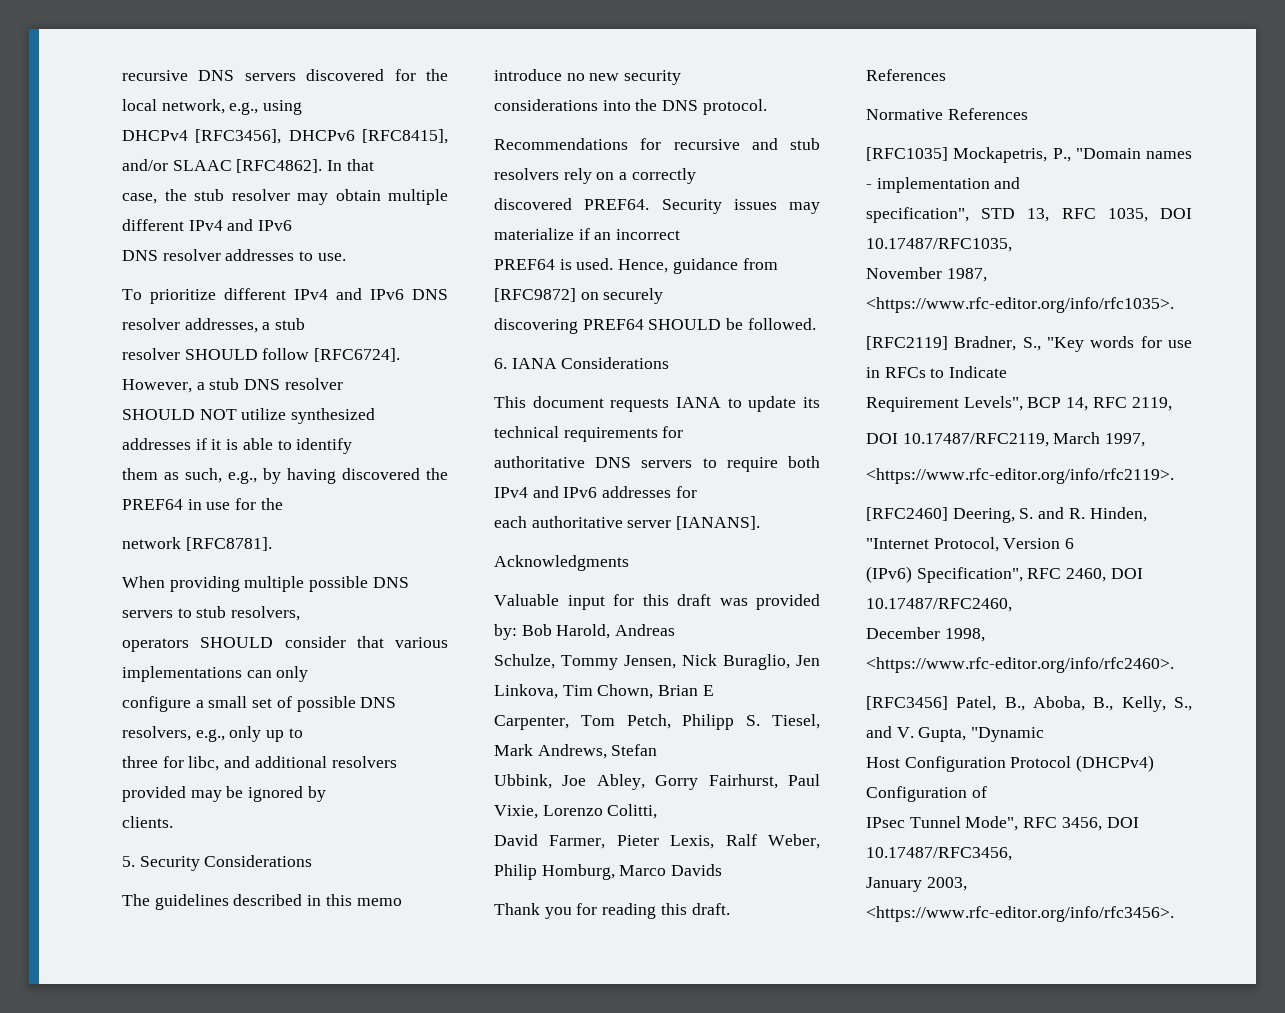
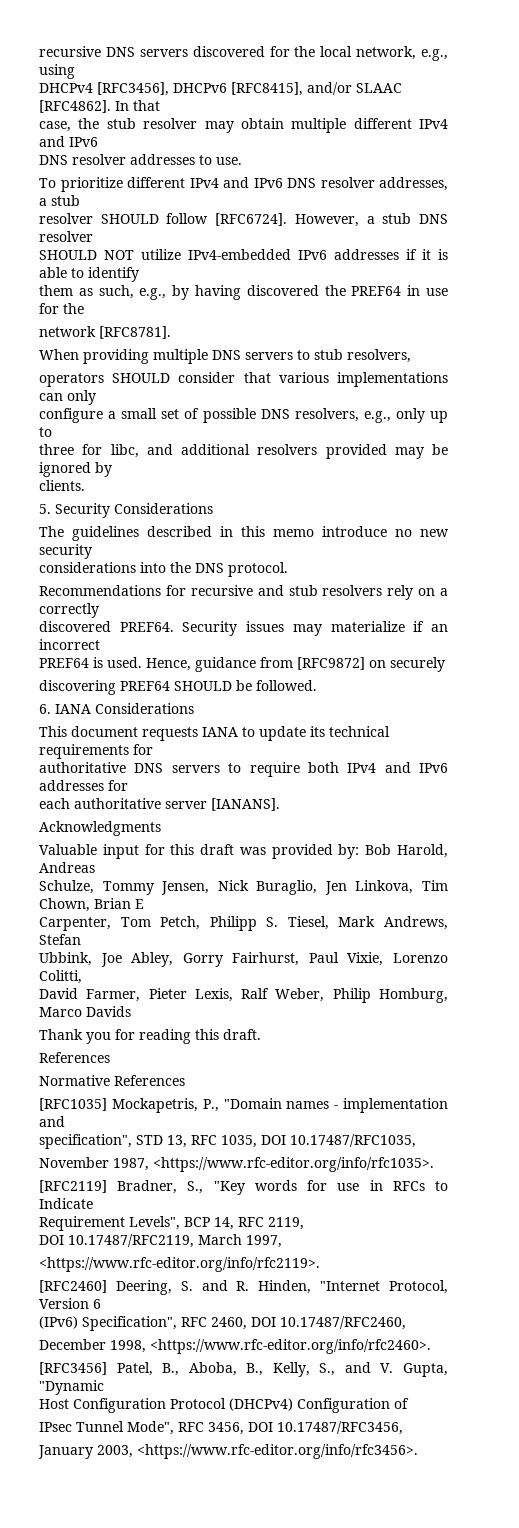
[291,408,376,424] synthesized -> [188,249,327,260] IPv4-embedded IPv6
[309,576,369,592] possible -> (208, 356) none

